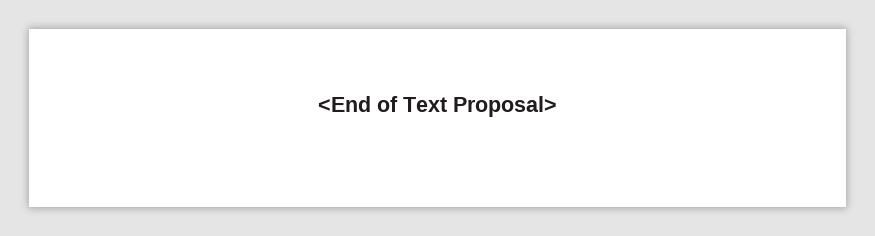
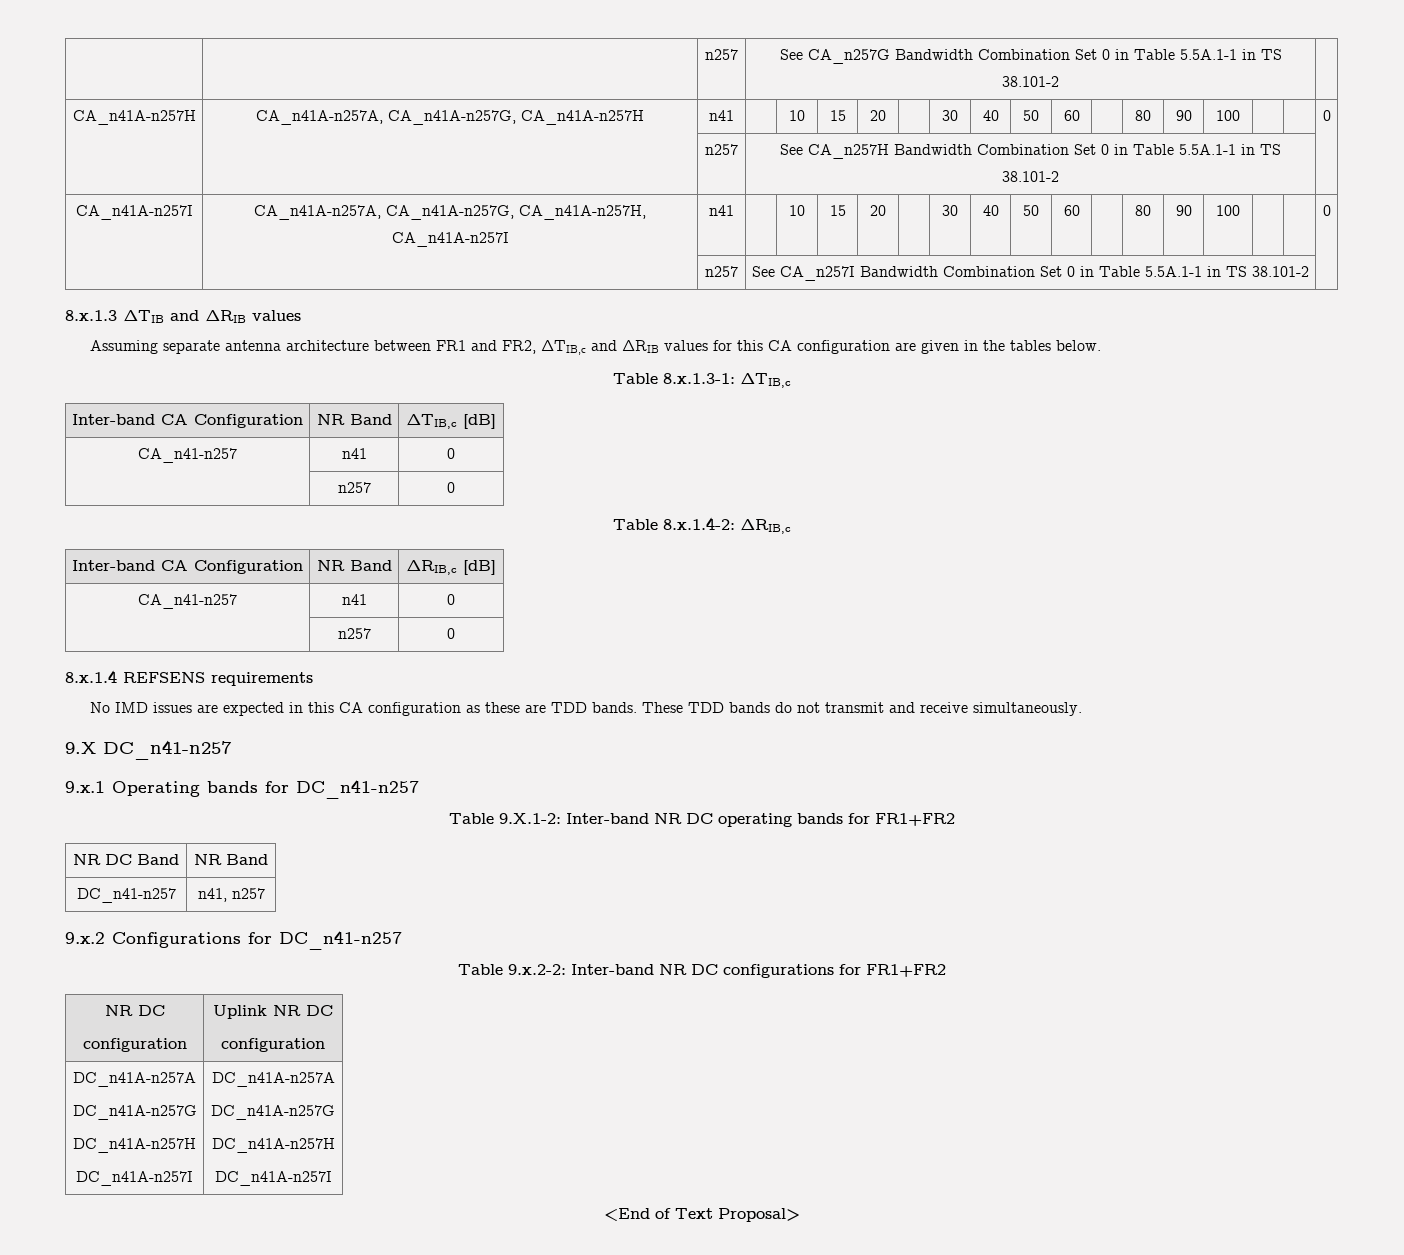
(318, 104) none -> [705,49,738,60] [779,49,1282,64] [1002,76,1059,87] [72,110,196,125] [256,110,644,125] [709,110,734,121] [789,110,805,121] [829,110,846,121] [870,110,886,121] [942,110,958,121] [982,110,999,121] [1023,110,1039,121] [1063,110,1080,121] [1135,110,1151,121] [1175,110,1192,121] [1216,110,1240,121] [1322,110,1331,121] [705,144,738,155] [780,144,1281,159] [1002,171,1059,182] [75,205,193,220] [254,205,646,220] [391,232,509,247] [709,205,734,216] [789,205,805,216] [829,205,846,216] [870,205,886,216] [942,205,958,216] [982,205,999,216] [1023,205,1039,216] [1063,205,1080,216] [1135,205,1151,216] [1175,205,1192,216] [1216,205,1240,216] [1322,205,1331,216] [705,266,738,277] [752,266,1309,281] [65,310,301,323] [89,340,1101,355] [613,373,791,388] [72,414,303,428] [316,414,392,425] [406,414,496,429] [138,448,237,463] [341,448,367,459] [447,448,455,459] [337,482,371,493] [447,482,455,493] [613,517,791,534] [72,560,303,574] [316,560,392,571] [406,560,496,575] [138,594,237,609] [341,594,367,605] [447,594,455,605] [337,628,371,639] [447,628,455,639] [65,670,313,686] [89,702,1082,716] [65,740,232,760] [65,780,419,799] [449,813,955,827] [73,854,179,865] [194,854,268,865] [76,888,176,903] [197,888,265,902] [65,931,402,950] [458,964,946,978] [104,1005,165,1016] [82,1038,187,1052] [213,1005,333,1019] [221,1038,325,1052] [73,1072,196,1087] [72,1105,197,1120] [73,1138,196,1153] [76,1171,193,1186] [211,1072,335,1087] [211,1105,335,1120] [211,1138,335,1153] [214,1171,332,1186] | | n257 | See CA_n257G Bandwidth Combination Set 0 in Table 5.5A.1-1 in TS 38.101-2 | // CA_n41A-n257H | CA_n41A-n257A, CA_n41A-n257G, CA_n41A-n257H | n41 | | 10 | 15 | 20 | | 30 | 40 | 50 | 60 | | 80 | 90 | 100 | | | 0 // | | n257 | See CA_n257H Bandwidth Combination Set 0 in Table 5.5A.1-1 in TS 38.101-2 | // CA_n41A-n257I | CA_n41A-n257A, CA_n41A-n257G, CA_n41A-n257H, CA_n41A-n257I | n41 | | 10 | 15 | 20 | | 30 | 40 | 50 | 60 | | 80 | 90 | 100 | | | 0 // | | n257 | See CA_n257I Bandwidth Combination Set 0 in Table 5.5A.1-1 in TS 38.101-2 | // 8.x.1.3 ∆TIB and ∆RIB values // Assuming separate antenna architecture between FR1 and FR2, ΔTIB,c and ΔRIB values for this CA configuration are given in the tables below. // Table 8.x.1.3-1: ΔTIB,c // Inter-band CA Configuration | NR Band | ΔTIB,c [dB] // CA_n41-n257 | n41 | 0 // | n257 | 0 // Table 8.x.1.4-2: ΔRIB,c // Inter-band CA Configuration | NR Band | ΔRIB,c [dB] // CA_n41-n257 | n41 | 0 // | n257 | 0 // 8.x.1.4 REFSENS requirements // No IMD issues are expected in this CA configuration as these are TDD bands. These TDD bands do not transmit and receive simultaneously. // 9.X DC_n41-n257 // 9.x.1 Operating bands for DC_n41-n257 // Table 9.X.1-2: Inter-band NR DC operating bands for FR1+FR2 // NR DC Band | NR Band // DC_n41-n257 | n41, n257 // 9.x.2 Configurations for DC_n41-n257 // Table 9.x.2-2: Inter-band NR DC configurations for FR1+FR2 // NR DC // configuration | Uplink NR DC // configuration // DC_n41A-n257A // DC_n41A-n257G // DC_n41A-n257H // DC_n41A-n257I | DC_n41A-n257A // DC_n41A-n257G // DC_n41A-n257H // DC_n41A-n257I //

